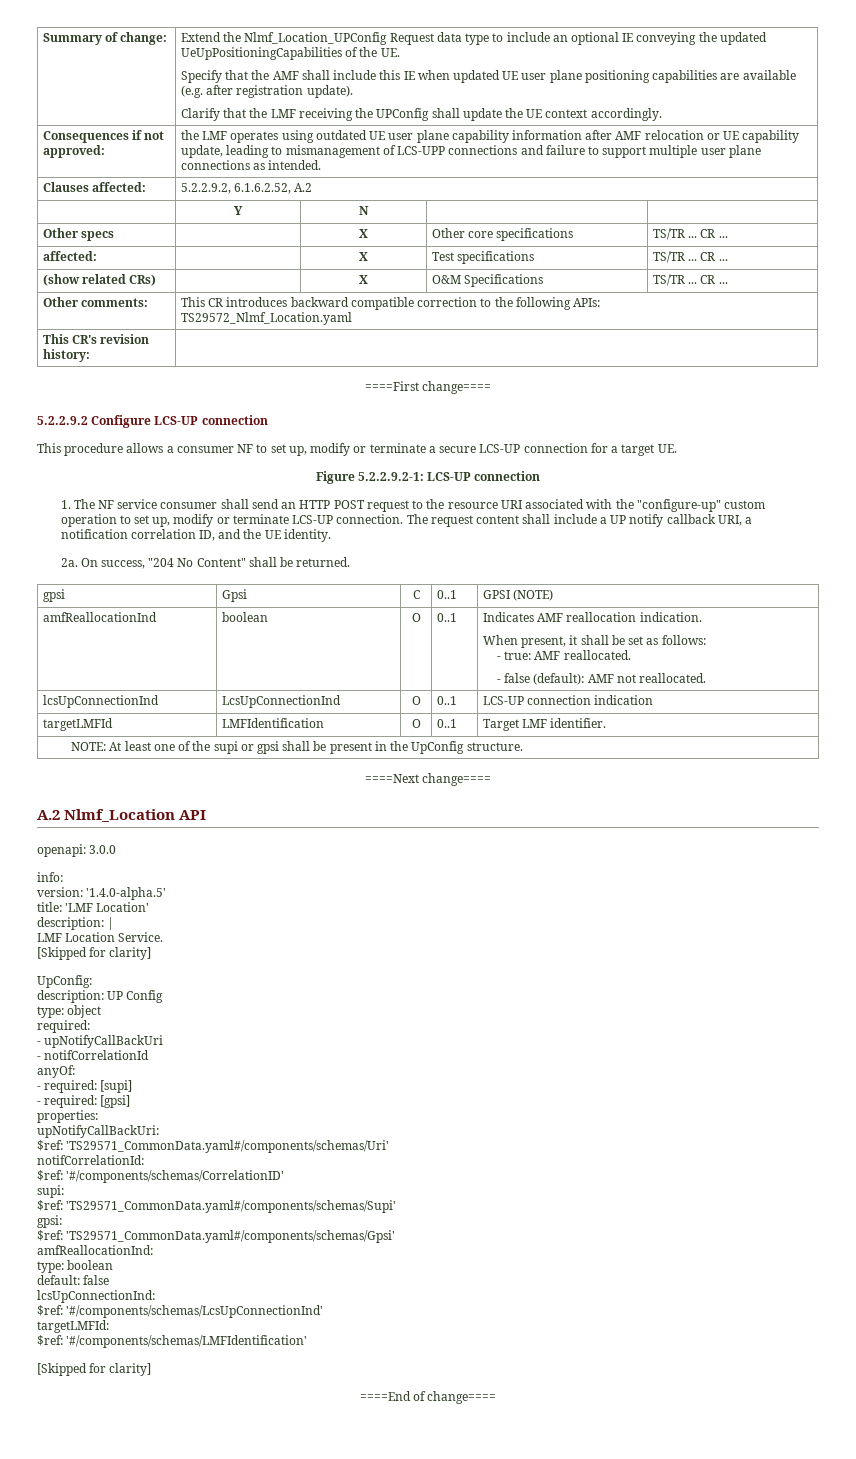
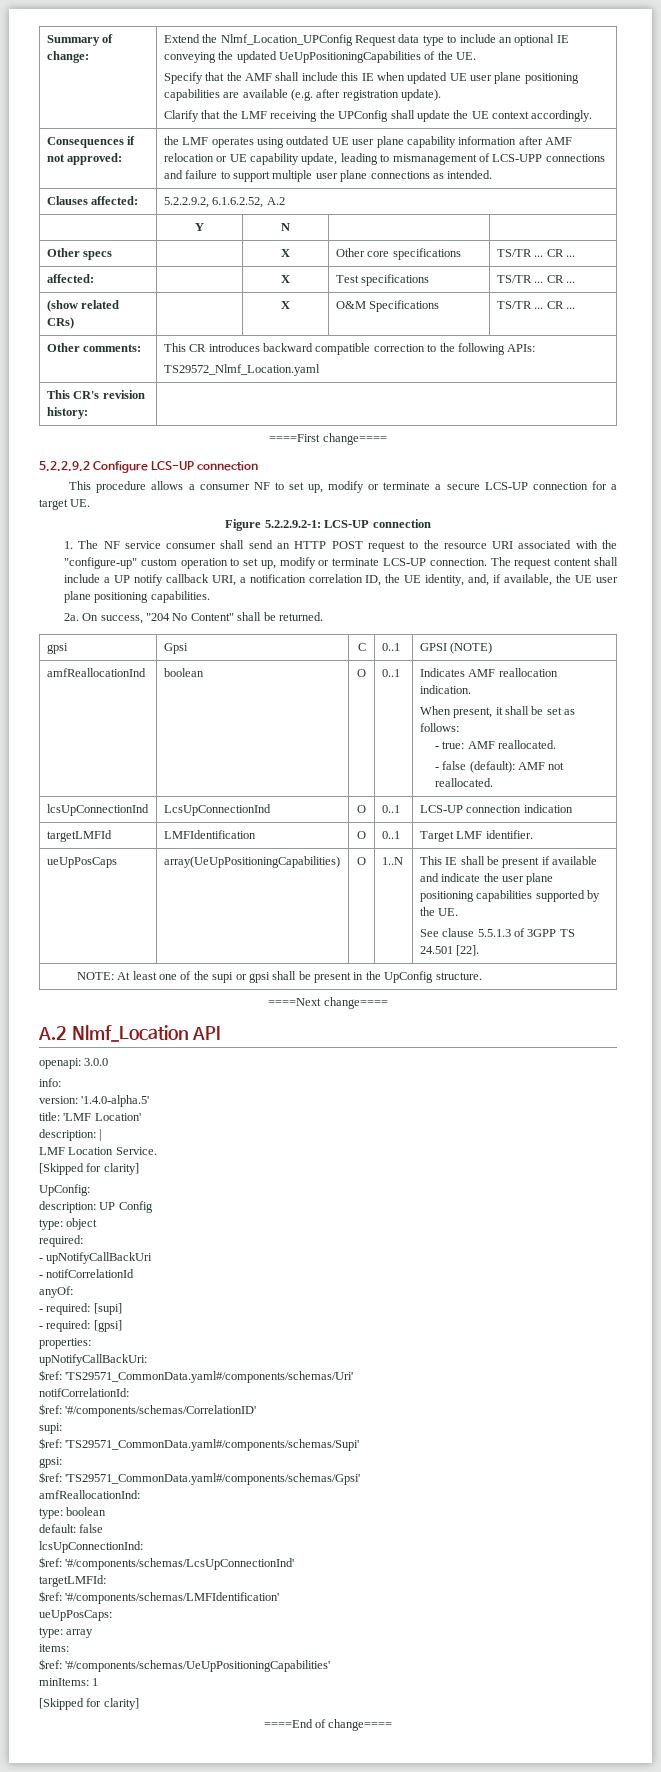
[218,529,331,542] and the UE identity. -> [385,574,618,586] [63,591,210,603] the UE identity, and, if available, the UE user plane positioning capabilities.
(607, 723) none -> [46,857,117,868] [163,856,340,868] [357,857,366,865] [381,857,403,865] [419,856,598,868] [419,873,554,885] [419,890,601,902] [419,907,459,916] [419,928,575,937] [419,945,480,956] // ueUpPosCaps | array(UeUpPositioningCapabilities) | O | 1..N | This IE shall be present if available and indicate the user plane positioning capabilities supported by the UE. // See clause 5.5.1.3 of 3GPP TS 24.501 [22].
(308, 1341) none -> [39,1610,112,1621] [39,1627,94,1638] [39,1644,69,1652] [39,1659,331,1672] [39,1678,99,1686] // ueUpPosCaps: // type: array // items: // $ref: '#/components/schemas/UeUpPositioningCapabilities' // minItems: 1

